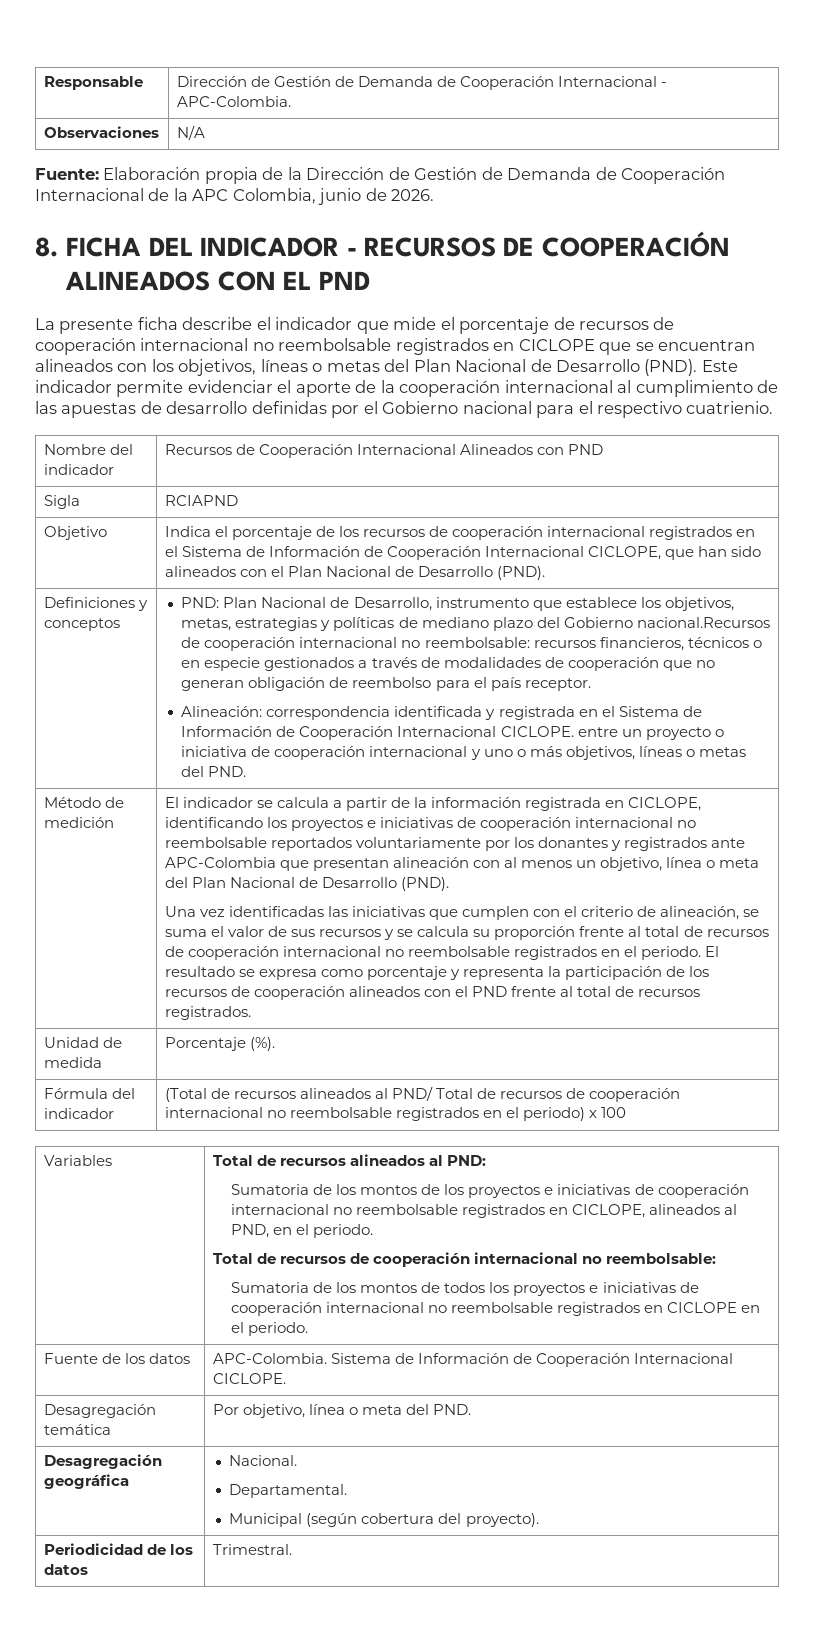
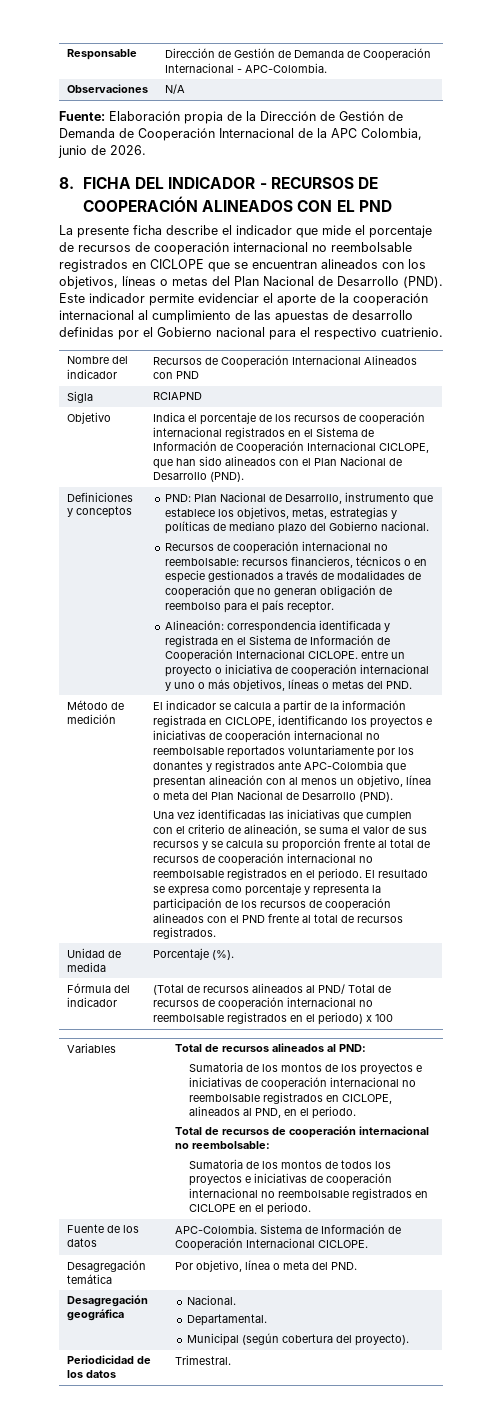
[636,617,770,628] nacional.Recursos -> [381,521,430,531] [165,543,215,551] nacional. // Recursos

